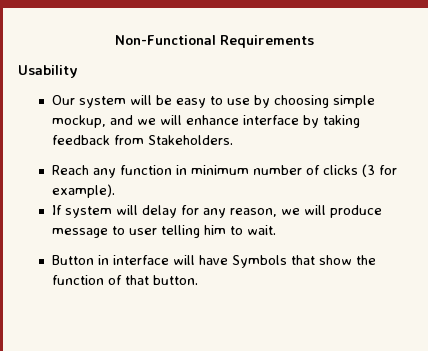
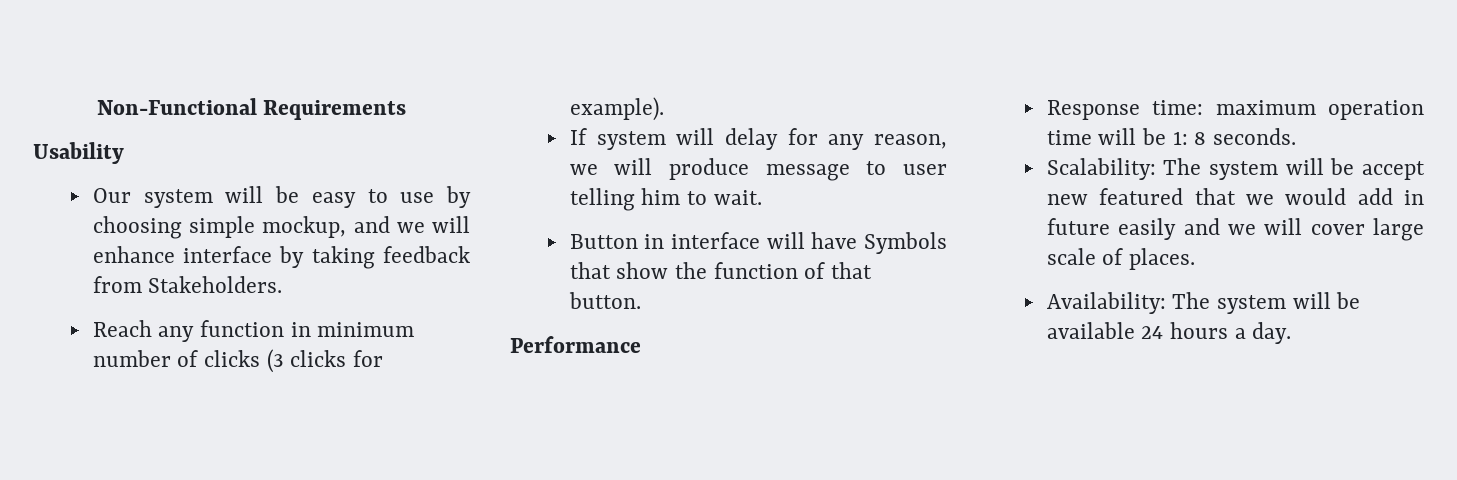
(375, 170) none -> [290,350,347,367] clicks
(198, 280) none -> [510,336,641,353] [1046,100,1424,120] [1046,128,1296,145] [1046,158,1425,180] [1046,188,1424,205] [1046,218,1424,241] [1046,248,1196,270] [1046,292,1361,314] [1046,322,1292,344] // Performance // Response time: maximum operation time will be 1: 8 seconds. // Scalability: The system will be accept new featured that we would add in future easily and we will cover large scale of places. // Availability: The system will be available 24 hours a day.

